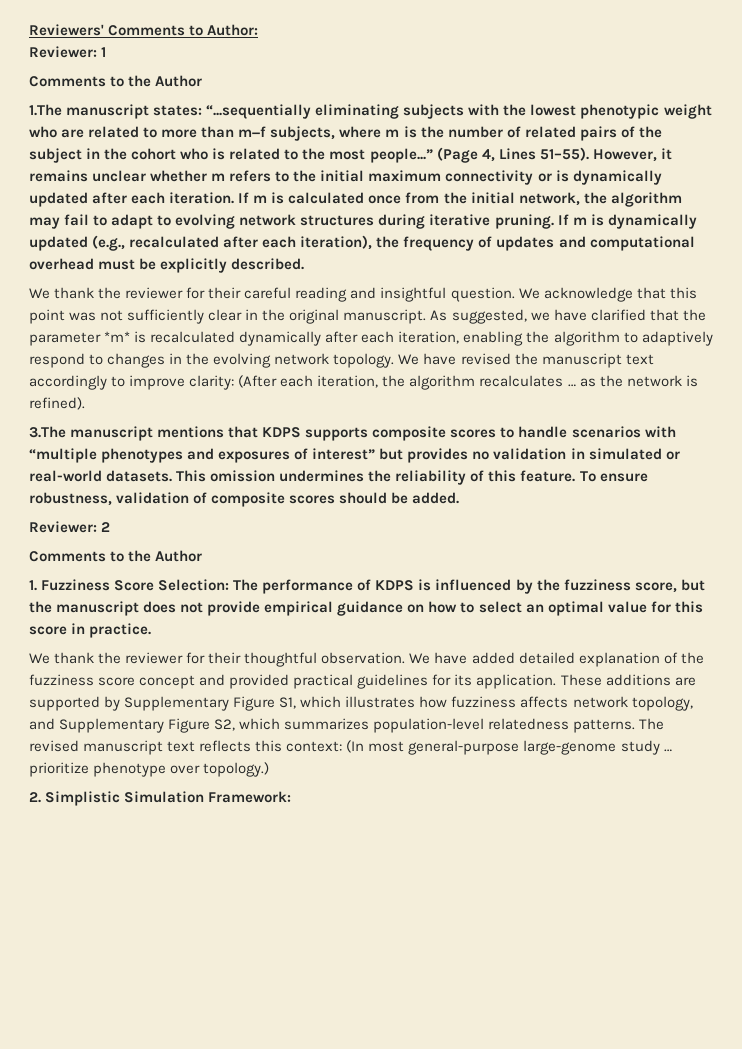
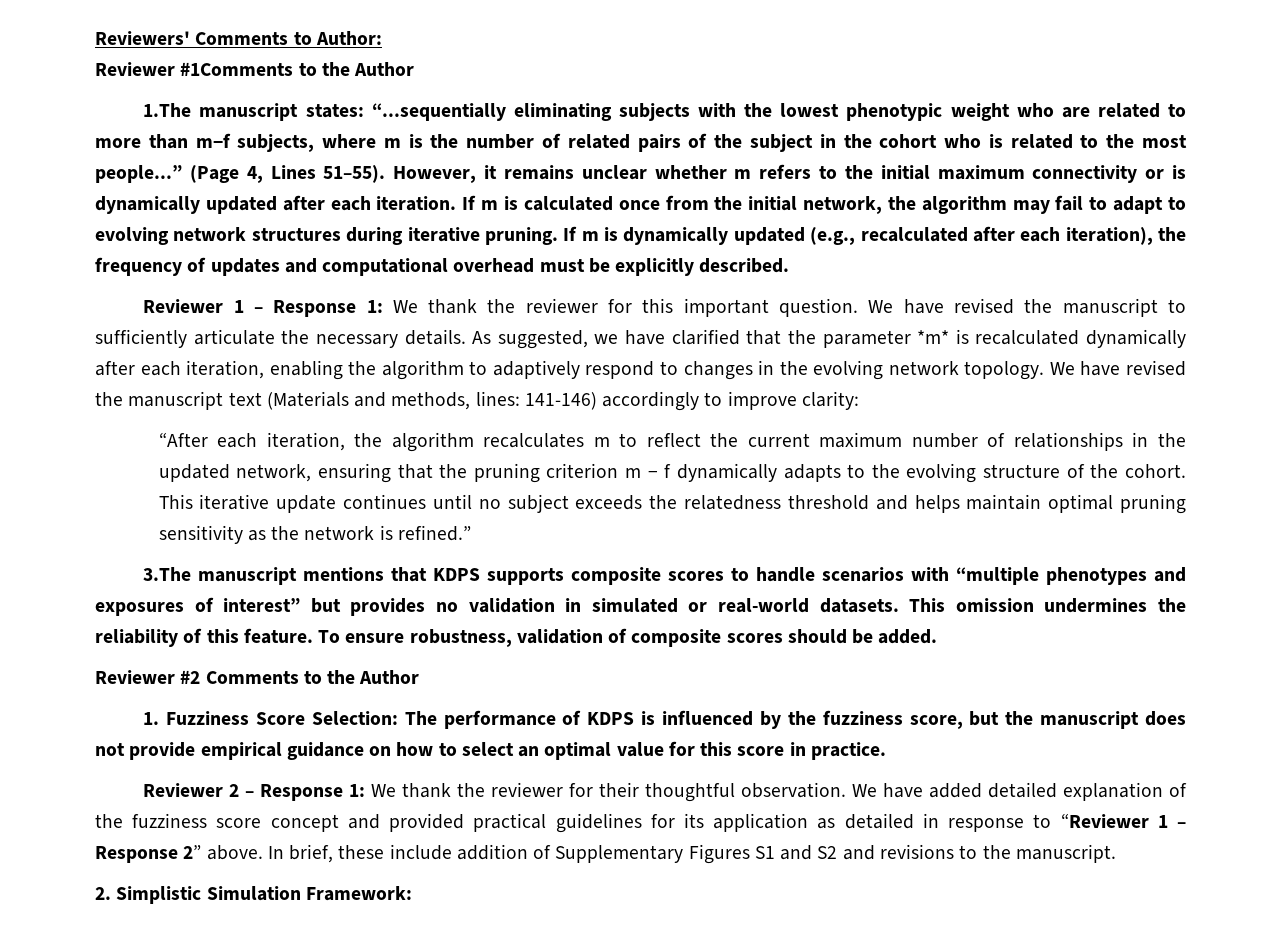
[29,46,107,58] [29,76,106,87] Reviewer: 1 // Comments -> [95,62,294,76] Reviewer #1Comments
[29,287,697,302] [29,309,427,324] We thank the reviewer for their careful reading and insightful question. We acknowledge that this point was not sufficiently clear in the original manuscript. -> [143,298,1187,317] [95,329,466,348] Reviewer 1 – Response 1: We thank the reviewer for this important question. We have revised the manuscript to sufficiently articulate the necessary details.
(654, 359) none -> [266,391,597,410] (Materials and methods, lines: 141-146)
[238,375,278,388] (After -> [158,432,208,447] // “After
[567,384,576,387] … -> [593,432,1187,451] [158,463,1186,483] [158,494,1187,514] [158,525,243,544] m to reflect the current maximum number of relationships in the updated network, ensuring that the pruning criterion m − f dynamically adapts to the evolving structure of the cohort. This iterative update continues until no subject exceeds the relatedness threshold and helps maintain optimal pruning sensitivity
[29,397,85,410] refined). -> [397,525,471,541] refined.”
[29,521,111,533] Reviewer: 2 // -> [95,670,201,684] Reviewer #2
(152, 630) none -> [143,783,366,801] Reviewer 2 – Response 1:
[476,674,696,689] [29,696,693,711] [29,718,665,733] [29,740,672,755] [29,762,270,777] application. These additions are supported by Supplementary Figure S1, which illustrates how fuzziness affects network topology, and Supplementary Figure S2, which summarizes population-level relatedness patterns. The revised manuscript text reflects this context: (In most general-purpose large-genome study … prioritize phenotype over topology.) -> [713,813,1186,832] [95,844,1116,864] application as detailed in response to “Reviewer 1 – Response 2” above. In brief, these include addition of Supplementary Figures S1 and S2 and revisions to the manuscript.

